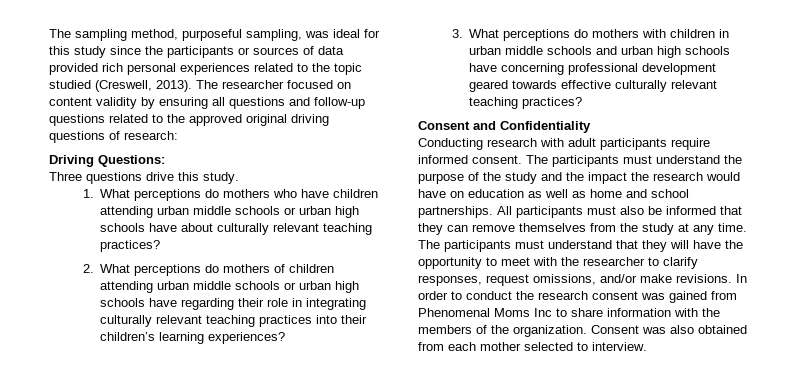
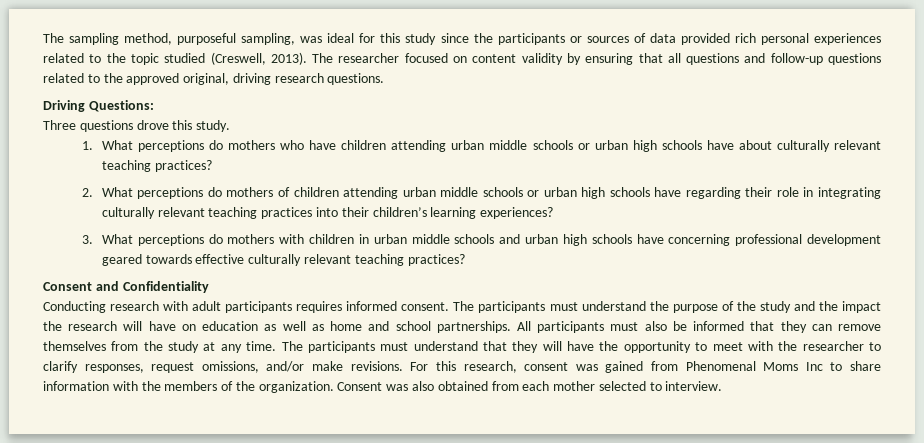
(208, 103) none -> [638,53,663,63] that
[246,114,329,126] [49,131,178,143] original driving questions of research: -> [183,73,385,85] original, driving research questions.
[146,172,174,181] drive -> [136,120,169,130] drove
[671,138,710,150] require -> [296,301,343,313] requires
[706,172,740,181] would -> [123,321,143,331] will
[736,274,747,283] [418,291,588,300] In order to conduct the research -> [410,361,517,373] For this research,

